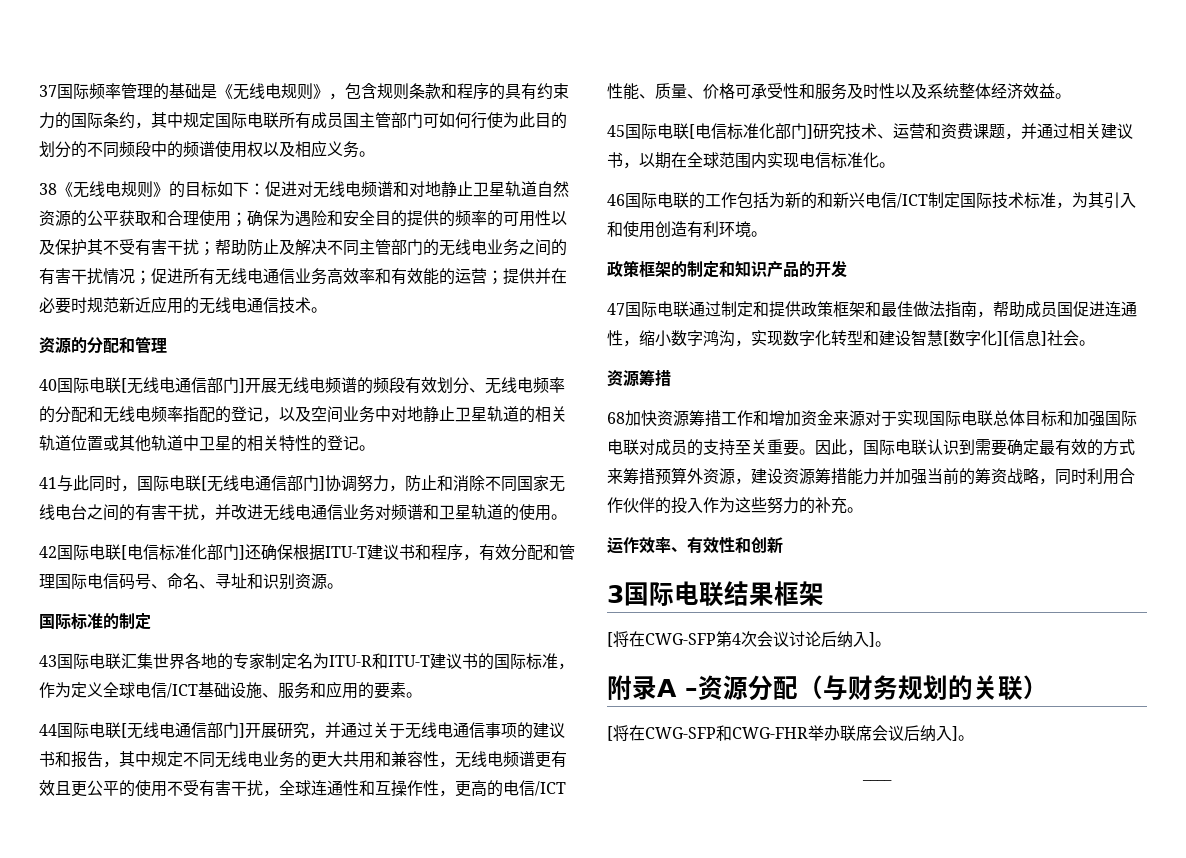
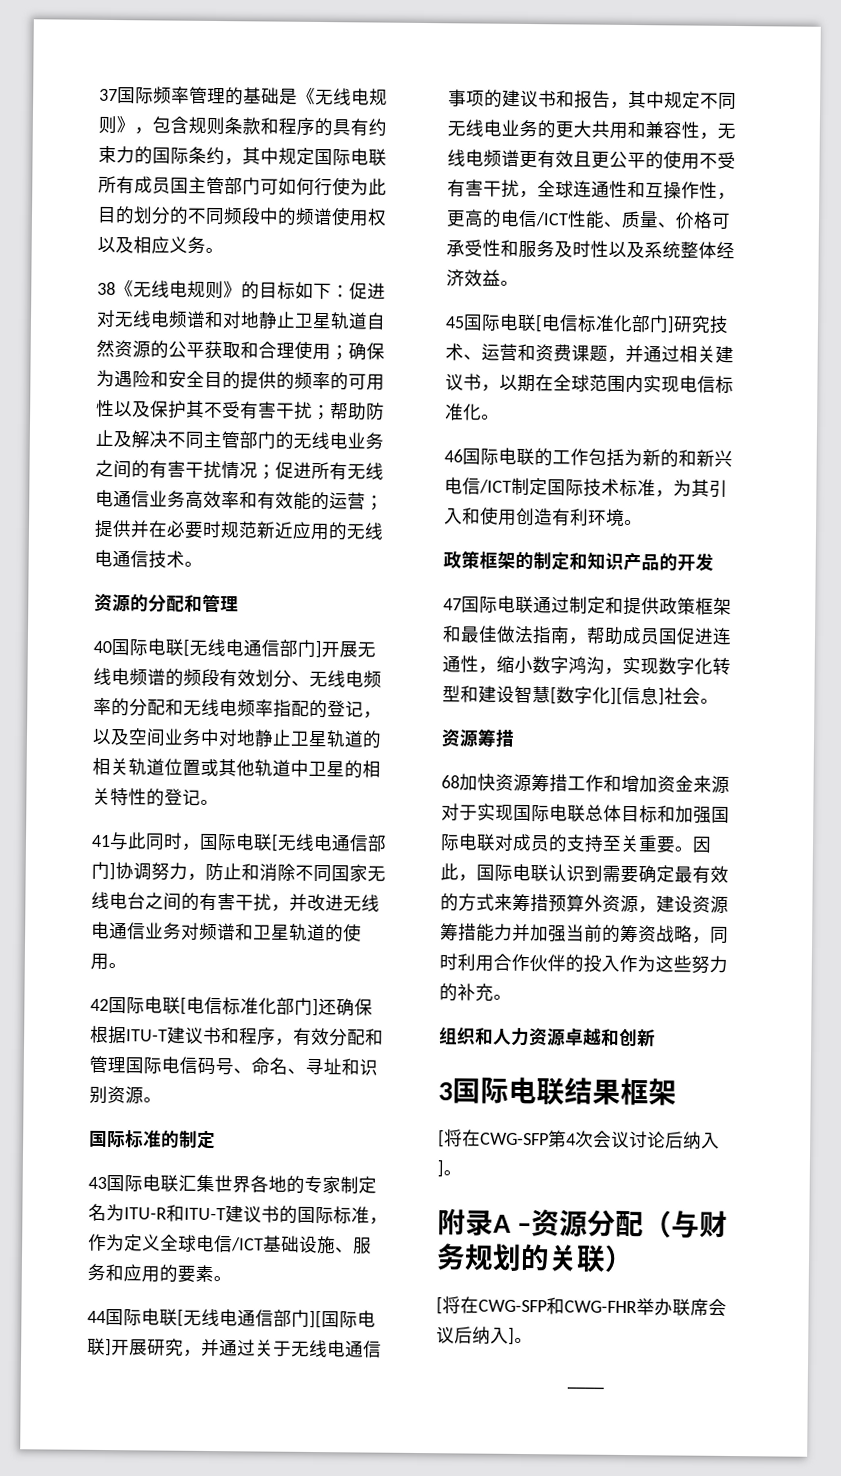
(239, 730) none -> [309,1309,376,1329] [87,1337,106,1356] ][国际电联
[607,536,735,554] 运作效率、有效性 -> [439,1027,602,1047] 组织和人力资源卓越

